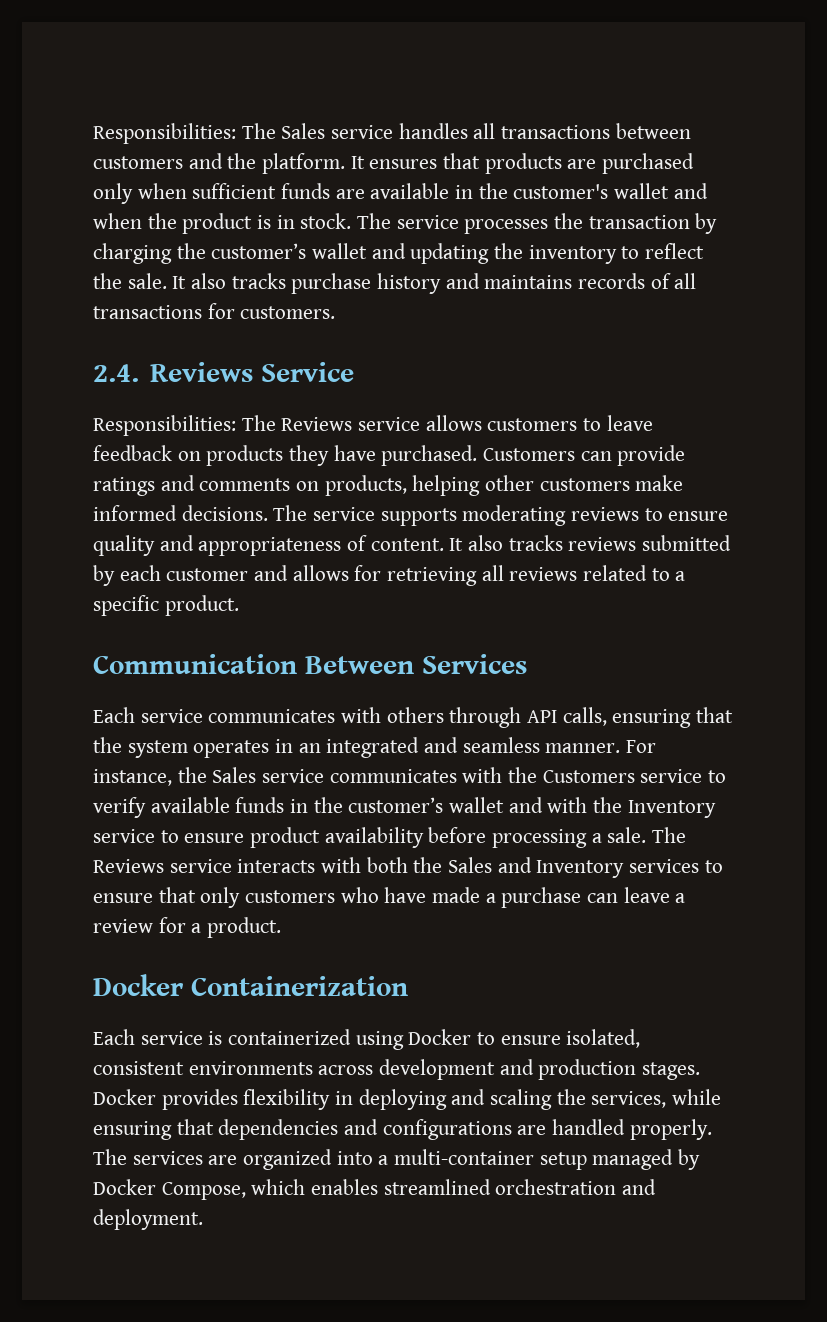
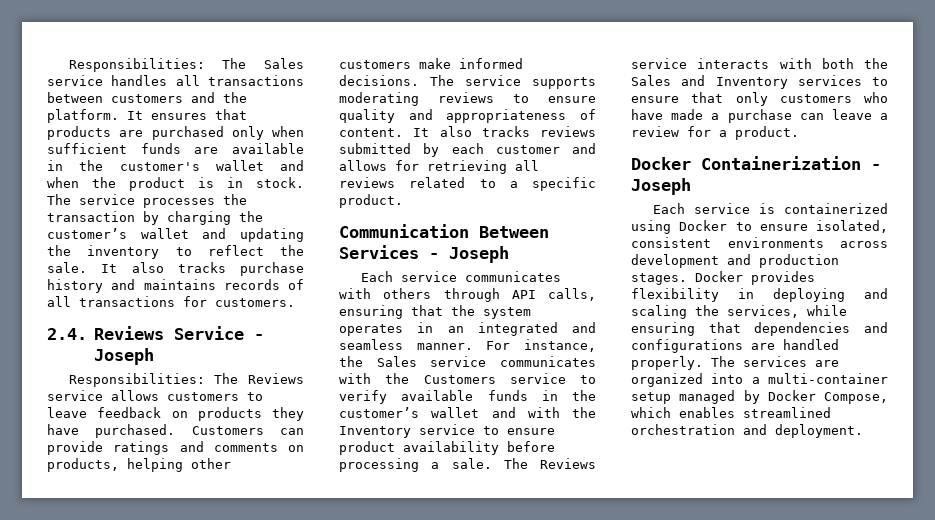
(354, 372) none -> [253,334,264,340] [93,348,154,365] - Joseph
(527, 664) none -> [429,246,509,263] - Joseph
(408, 986) none -> [871,164,881,170] [631,178,691,195] - Joseph

